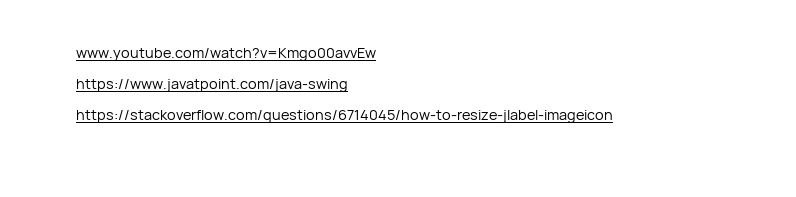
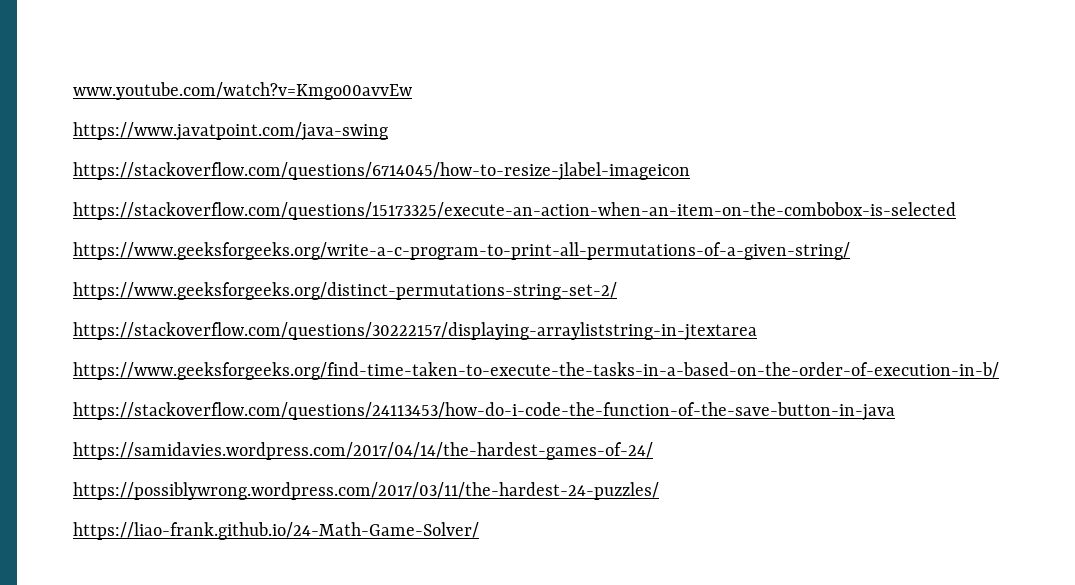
(613, 116) none -> [73,202,956,220] [73,242,850,260] [73,282,617,300] [73,322,757,341] [73,362,999,380] [73,402,895,421] [73,442,653,460] [73,482,659,500] [73,522,479,540] // https://stackoverflow.com/questions/15173325/execute-an-action-when-an-item-on-the-combobox-is-selected // https://www.geeksforgeeks.org/write-a-c-program-to-print-all-permutations-of-a-given-string/ // https://www.geeksforgeeks.org/distinct-permutations-string-set-2/ // https://stackoverflow.com/questions/30222157/displaying-arrayliststring-in-jtextarea // https://www.geeksforgeeks.org/find-time-taken-to-execute-the-tasks-in-a-based-on-the-order-of-execution-in-b/ // https://stackoverflow.com/questions/24113453/how-do-i-code-the-function-of-the-save-button-in-java // https://samidavies.wordpress.com/2017/04/14/the-hardest-games-of-24/ // https://possiblywrong.wordpress.com/2017/03/11/the-hardest-24-puzzles/ // https://liao-frank.github.io/24-Math-Game-Solver/

